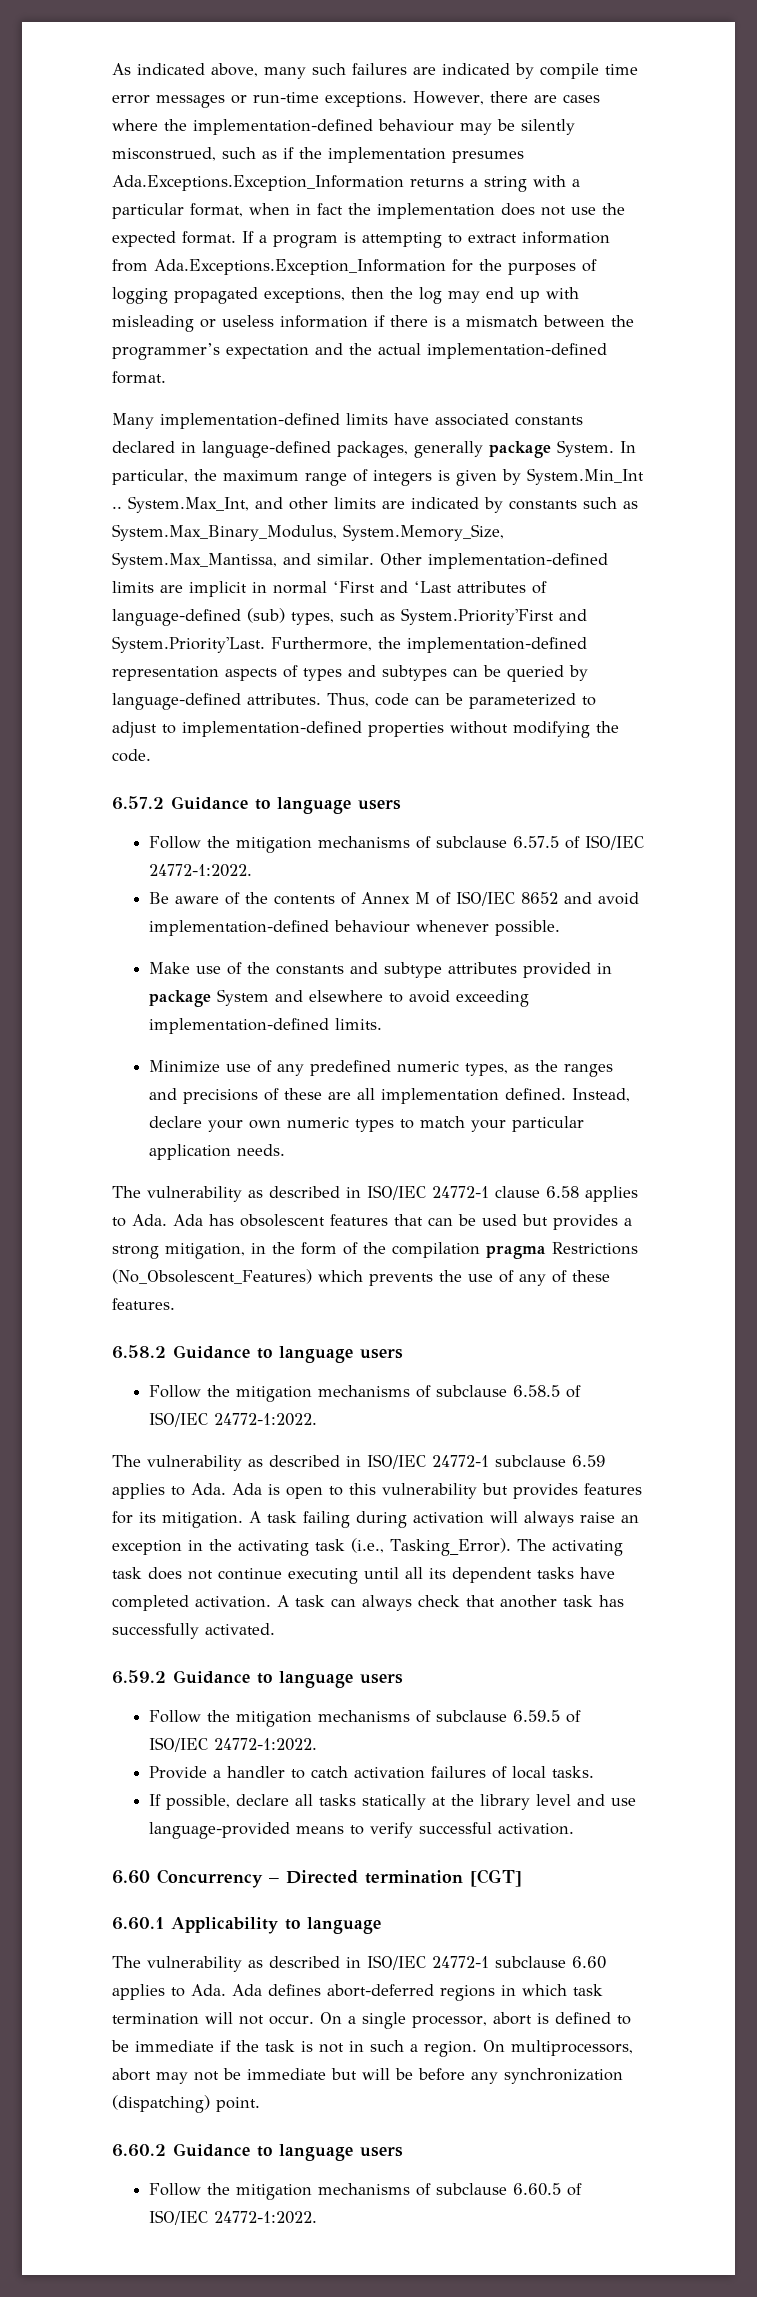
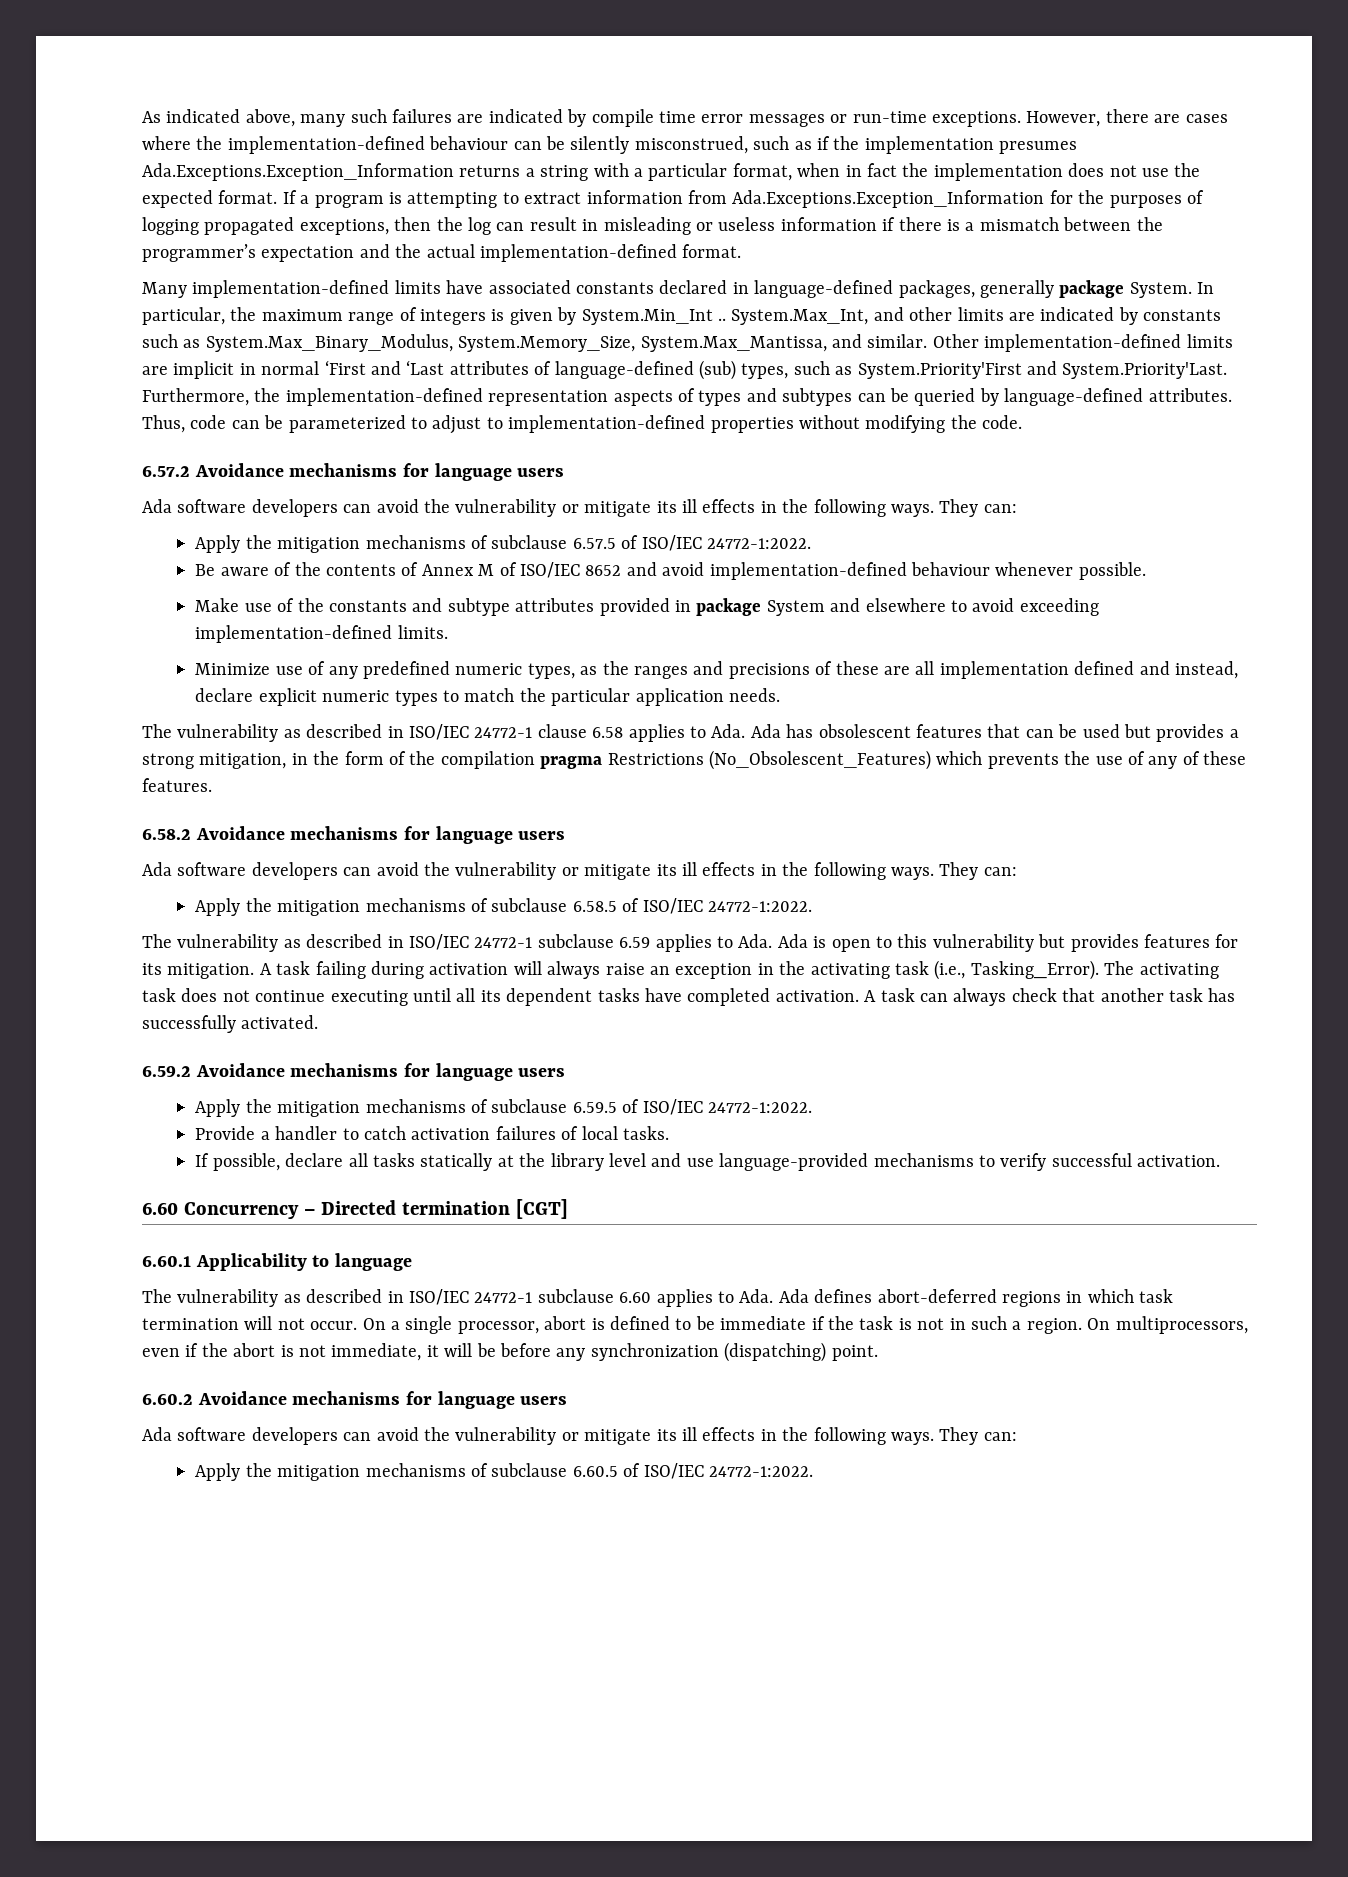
[460,123,492,135] may -> [513,141,542,150] can
[448,287,579,303] may end up with -> [496,217,599,231] can result in
[171,796,401,814] [149,836,202,849] Guidance to language users // Follow -> [194,463,565,481] [142,499,1017,517] [195,535,241,553] Avoidance mechanisms for language users // Ada software developers can avoid the vulnerability or mitigate its ill effects in the following ways. They can: // Apply
[505,1088,631,1102] [149,1116,282,1132] defined. Instead, declare your own -> [1074,661,1238,679] [195,688,317,706] defined and instead, declare explicit
[471,1120,507,1132] your -> [519,688,546,702] the
[173,1345,403,1363] [149,1385,202,1398] Guidance to language users // Follow -> [195,826,566,844] [142,862,1017,880] [195,898,241,916] Avoidance mechanisms for language users // Ada software developers can avoid the vulnerability or mitigate its ill effects in the following ways. They can: // Apply
[173,1670,403,1688] [149,1710,202,1723] Guidance to language users // Follow -> [195,1063,566,1081] [195,1099,241,1117] Avoidance mechanisms for language users // Apply
[296,1826,345,1834] means -> [873,1153,974,1167] mechanisms
[112,2068,357,2084] abort may not be immediate but -> [142,1343,439,1361] even if the abort is not immediate, it
[173,2143,403,2161] [149,2183,202,2196] Guidance to language users // Follow -> [197,1391,568,1409] [142,1427,1017,1445] [195,1463,241,1481] Avoidance mechanisms for language users // Ada software developers can avoid the vulnerability or mitigate its ill effects in the following ways. They can: // Apply

